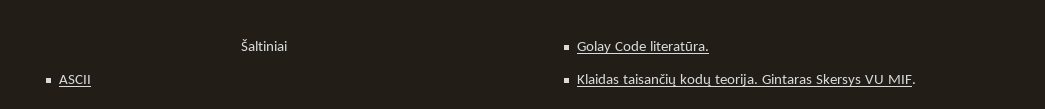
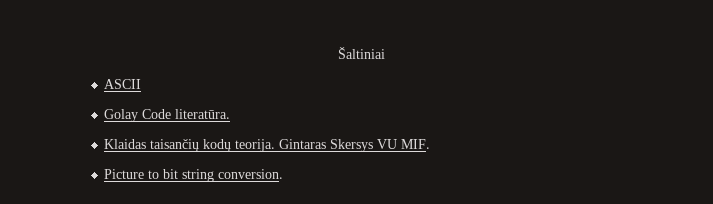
(916, 79) none -> [104,169,284,182] // Picture to bit string conversion.

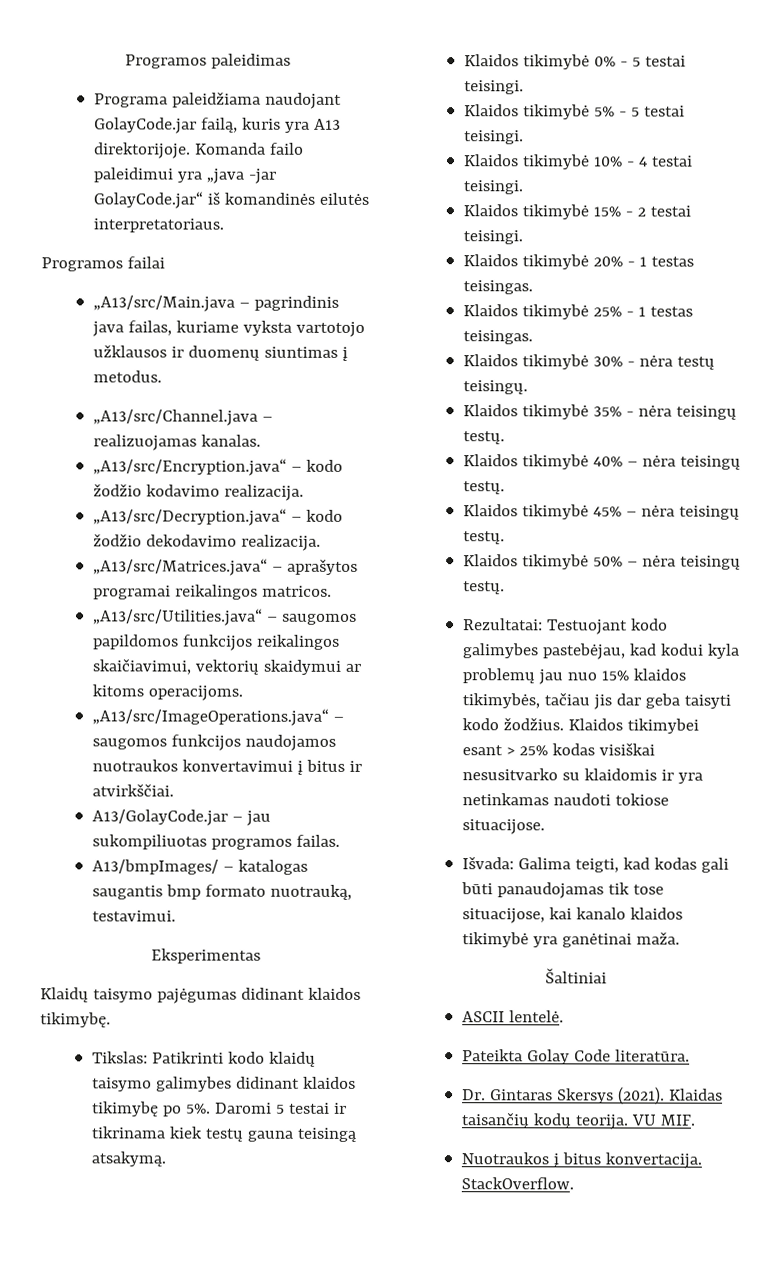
(337, 53) none -> [124,53,291,69] [94,91,343,109] [94,117,342,134] [94,142,305,159] [93,167,277,184] [93,191,370,209] [93,218,225,233] [41,256,165,272] [93,295,340,312] [92,320,366,337] [93,344,349,361] [93,370,163,383] [93,409,274,426] [93,434,262,451] [93,458,344,476] [93,483,305,501] [93,508,344,526] [93,533,322,551] [93,558,359,576] [93,584,333,600] [93,608,358,626] [92,634,341,651] [92,658,362,675] [92,684,244,701] [92,708,345,726] [92,734,337,751] [92,759,363,775] [92,783,175,797] [92,809,272,826] [92,834,341,850] [92,859,309,875] [92,884,353,900] [92,910,177,922] [150,948,261,964] [40,987,361,1004] [40,1012,111,1028] [92,1051,317,1067] [92,1076,357,1092] [92,1101,348,1117] [91,1126,357,1142] [91,1151,167,1167] [464,54,687,70] [464,80,525,95] [464,104,686,120] [464,130,525,145] [463,154,694,170] [463,180,524,195] [463,204,692,220] [463,230,524,245] [463,254,695,270] [463,280,534,295] [463,304,694,320] [463,330,534,345] [463,354,716,370] [463,380,529,395] [463,404,738,420] [463,431,506,445] [463,454,742,470] [463,481,506,495] [463,504,741,520] [463,531,506,545] [463,554,742,570] [463,581,506,595] [463,618,669,635] [462,643,740,660] [462,668,687,685] [462,692,732,710] [462,717,700,734] [462,742,656,756] [462,768,704,784] [462,793,670,806] [462,819,546,835] [462,856,730,873] [461,882,665,899] [462,907,684,924] [462,931,681,948] Programos paleidimas // Programa paleidžiama naudojant GolayCode.jar failą, kuris yra A13 direktorijoje. Komanda failo paleidimui yra „java -jar GolayCode.jar“ iš komandinės eilutės interpretatoriaus. // Programos failai // „A13/src/Main.java – pagrindinis java failas, kuriame vyksta vartotojo užklausos ir duomenų siuntimas į metodus. // „A13/src/Channel.java – realizuojamas kanalas. // „A13/src/Encryption.java“ – kodo žodžio kodavimo realizacija. // „A13/src/Decryption.java“ – kodo žodžio dekodavimo realizacija. // „A13/src/Matrices.java“ – aprašytos programai reikalingos matricos. // „A13/src/Utilities.java“ – saugomos papildomos funkcijos reikalingos skaičiavimui, vektorių skaidymui ar kitoms operacijoms. // „A13/src/ImageOperations.java“ – saugomos funkcijos naudojamos nuotraukos konvertavimui į bitus ir atvirkščiai. // A13/GolayCode.jar – jau sukompiliuotas programos failas. // A13/bmpImages/ – katalogas saugantis bmp formato nuotrauką, testavimui. // Eksperimentas // Klaidų taisymo pajėgumas didinant klaidos tikimybę. // Tikslas: Patikrinti kodo klaidų taisymo galimybes didinant klaidos tikimybę po 5%. Daromi 5 testai ir tikrinama kiek testų gauna teisingą atsakymą. // Klaidos tikimybė 0% - 5 testai teisingi. // Klaidos tikimybė 5% - 5 testai teisingi. // Klaidos tikimybė 10% - 4 testai teisingi. // Klaidos tikimybė 15% - 2 testai teisingi. // Klaidos tikimybė 20% - 1 testas teisingas. // Klaidos tikimybė 25% - 1 testas teisingas. // Klaidos tikimybė 30% - nėra testų teisingų. // Klaidos tikimybė 35% - nėra teisingų testų. // Klaidos tikimybė 40% – nėra teisingų testų. // Klaidos tikimybė 45% – nėra teisingų testų. // Klaidos tikimybė 50% – nėra teisingų testų. // Rezultatai: Testuojant kodo galimybes pastebėjau, kad kodui kyla problemų jau nuo 15% klaidos tikimybės, tačiau jis dar geba taisyti kodo žodžius. Klaidos tikimybei esant > 25% kodas visiškai nesusitvarko su klaidomis ir yra netinkamas naudoti tokiose situacijose. // Išvada: Galima teigti, kad kodas gali būti panaudojamas tik tose situacijose, kai kanalo klaidos tikimybė yra ganėtinai maža. //
(142, 84) // -> [509,1010,565,1023] [462,1049,524,1062] lentelė. // Pateikta
(231, 114) none -> [462,1086,666,1105] Dr. Gintaras Skersys (2021).
[279,139,374,152] Gintaras Skersys -> (630, 1122) none
[104,169,284,182] Picture to bit string conversion. -> [461,1152,703,1169] [461,1177,575,1190] Nuotraukos į bitus konvertacija. StackOverflow.

